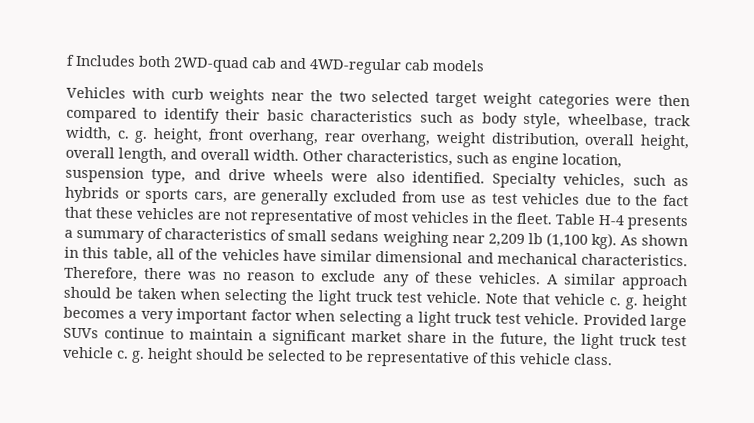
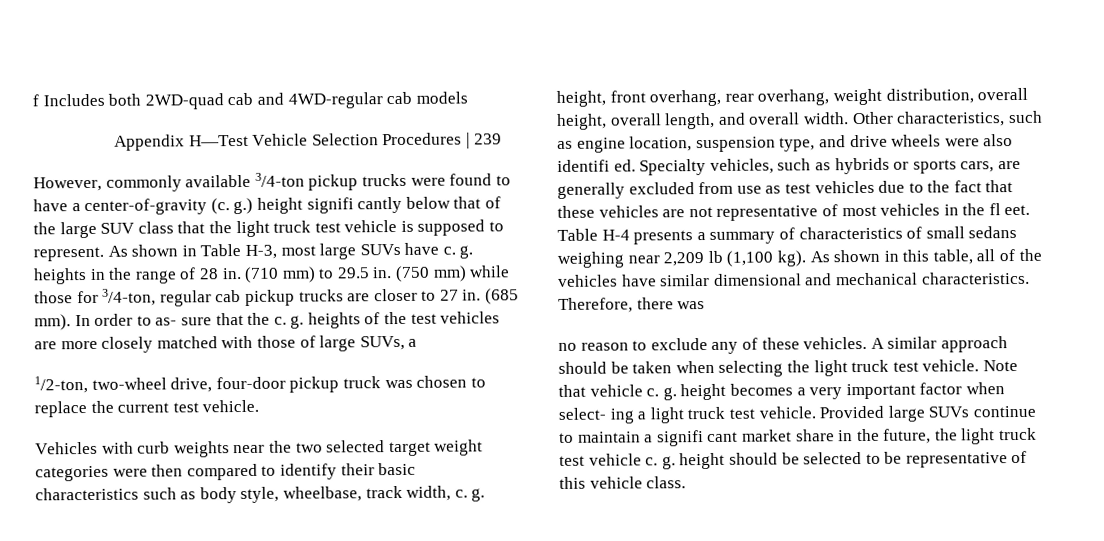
(485, 65) none -> [114,132,502,151] [33,172,511,192] [33,196,501,216] [33,219,505,239] [33,242,474,262] [33,265,511,285] [34,288,520,307] [34,311,501,331] [34,335,418,353] [34,375,486,394] [34,399,260,418] // Appendix H—Test Vehicle Selection Procedures | 239 // However, commonly available 3/4-ton pickup trucks were found to have a center-of-gravity (c. g.) height signifi cantly below that of the large SUV class that the light truck test vehicle is supposed to represent. As shown in Table H-3, most large SUVs have c. g. heights in the range of 28 in. (710 mm) to 29.5 in. (750 mm) while those for 3/4-ton, regular cab pickup trucks are closer to 27 in. (685 mm). In order to as- sure that the c. g. heights of the test vehicles are more closely matched with those of large SUVs, a // 1/2-ton, two-wheel drive, four-door pickup truck was chosen to replace the current test vehicle.
[411,171,485,184] identified. -> [557,159,636,172] identifi ed.
[516,212,552,225] fleet. -> [988,203,1031,216] fl eet.
(218, 275) none -> (706, 305) //
[338,310,402,327] selecting -> [558,407,634,424] select- ing
[272,329,346,346] significant -> [656,430,739,447] signifi cant

